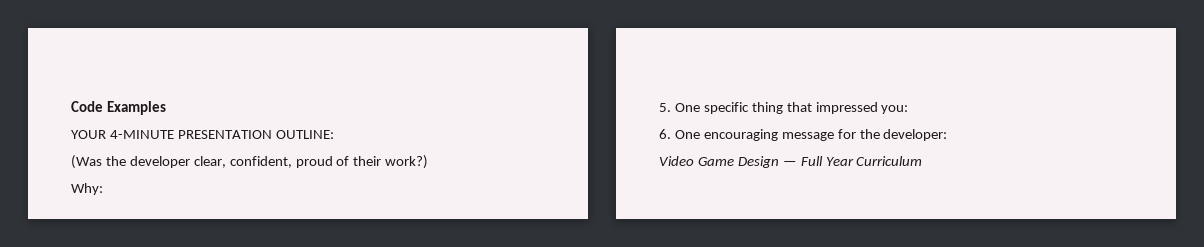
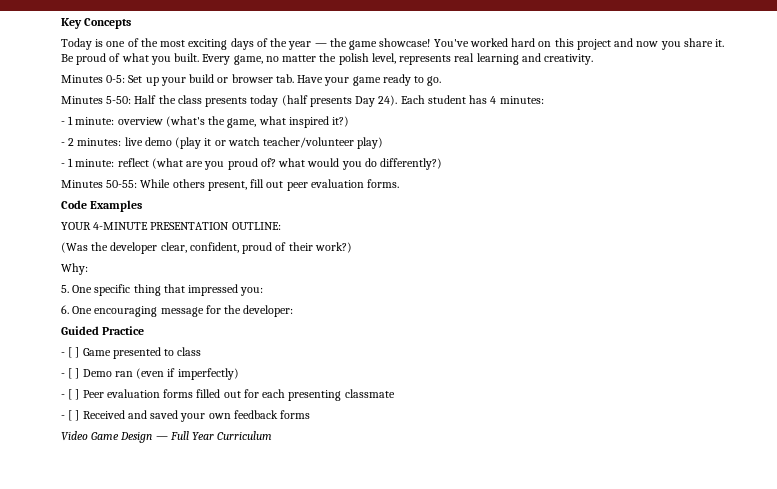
(71, 106) none -> [61,18,132,29] [61,38,725,50] [61,53,594,65] [61,74,442,86] [61,95,544,107] [61,116,350,128] [61,137,384,149] [61,158,443,170] [61,179,400,191] Key Concepts // Today is one of the most exciting days of the year — the game showcase! You've worked hard on this project and now you share it. Be proud of what you built. Every game, no matter the polish level, represents real learning and creativity. // Minutes 0-5: Set up your build or browser tab. Have your game ready to go. // Minutes 5-50: Half the class presents today (half presents Day 24). Each student has 4 minutes: // - 1 minute: overview (what's the game, what inspired it?) // - 2 minutes: live demo (play it or watch teacher/volunteer play) // - 1 minute: reflect (what are you proud of? what would you do differently?) // Minutes 50-55: While others present, fill out peer evaluation forms. //
(948, 135) none -> [61,326,145,335] [61,347,202,359] [61,368,239,380] [61,389,395,401] [61,410,311,422] // Guided Practice // - [ ] Game presented to class // - [ ] Demo ran (even if imperfectly) // - [ ] Peer evaluation forms filled out for each presenting classmate // - [ ] Received and saved your own feedback forms

